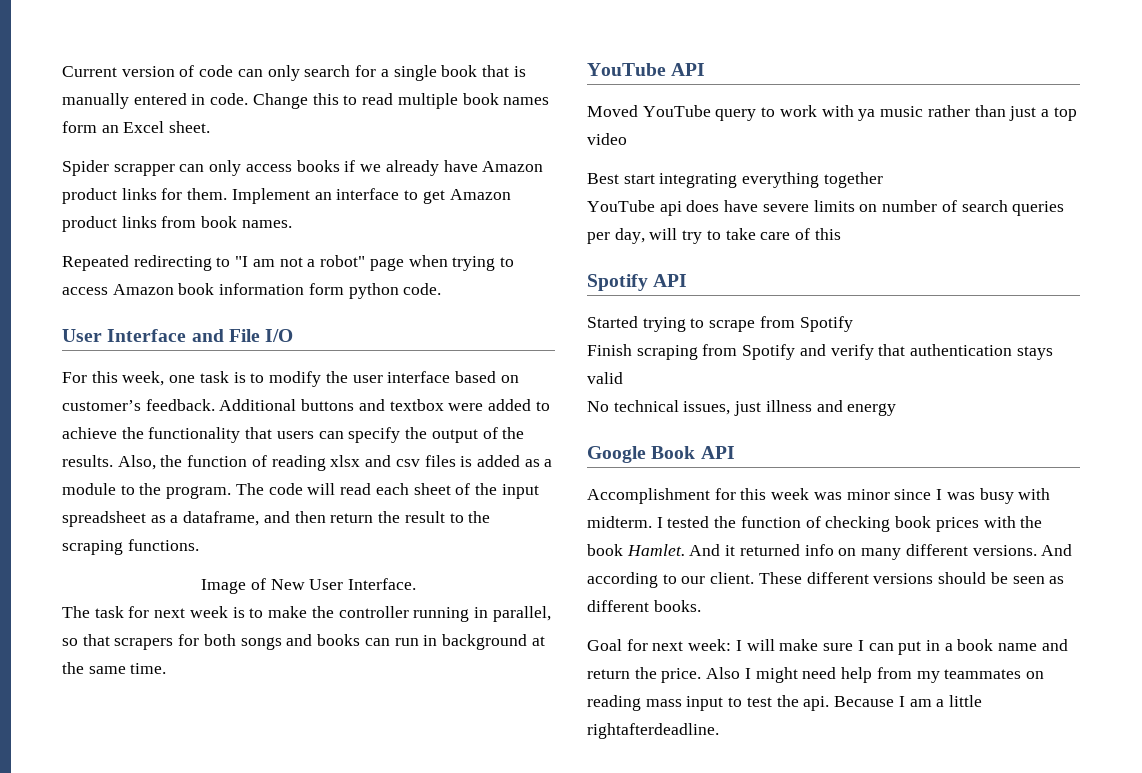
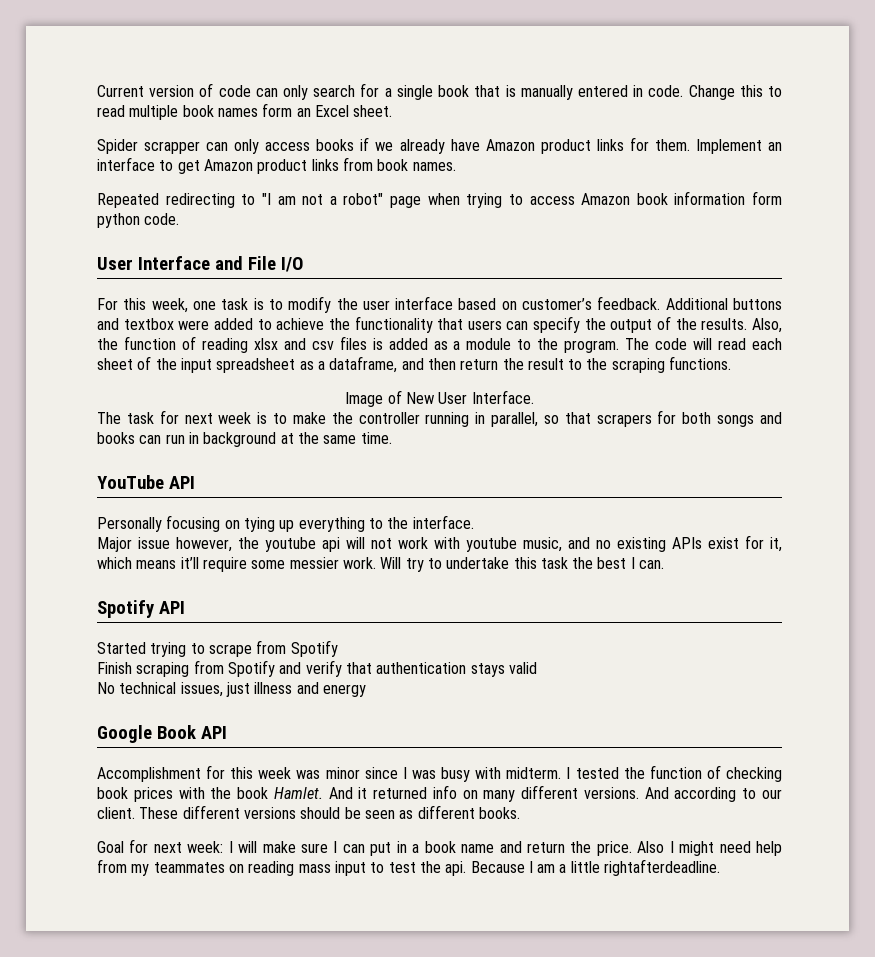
[587,105,1077,121] [587,133,627,145] [587,172,883,188] [587,200,1065,216] [587,228,841,244] Moved YouTube query to work with ya music rather than just a top video // Best start integrating everything together // YouTube api does have severe limits on number of search queries per day, will try to take care of this -> [97,515,474,532] [97,535,782,552] [97,557,665,572] Personally focusing on tying up everything to the interface. // Major issue however, the youtube api will not work with youtube music, and no existing APIs exist for it, which means it’ll require some messier work. Will try to undertake this task the best I can.

